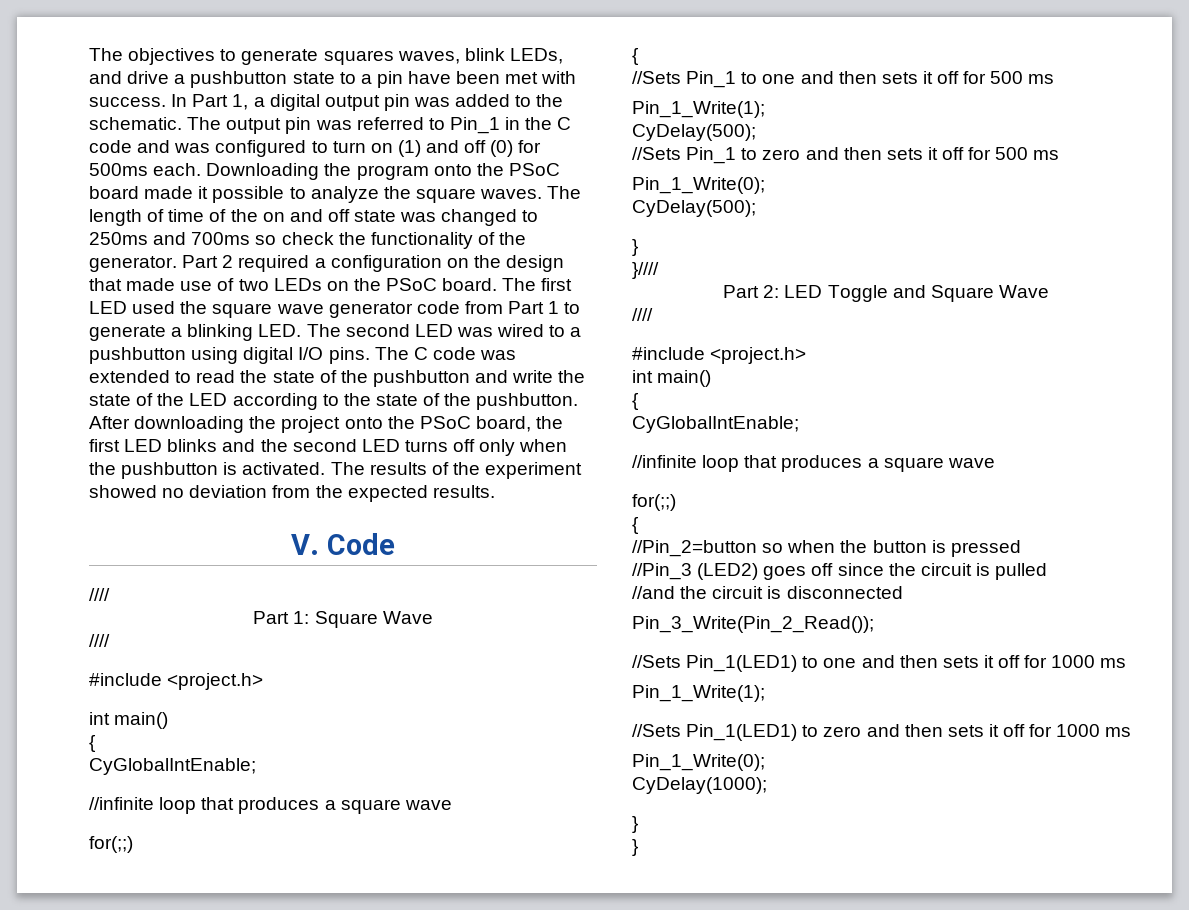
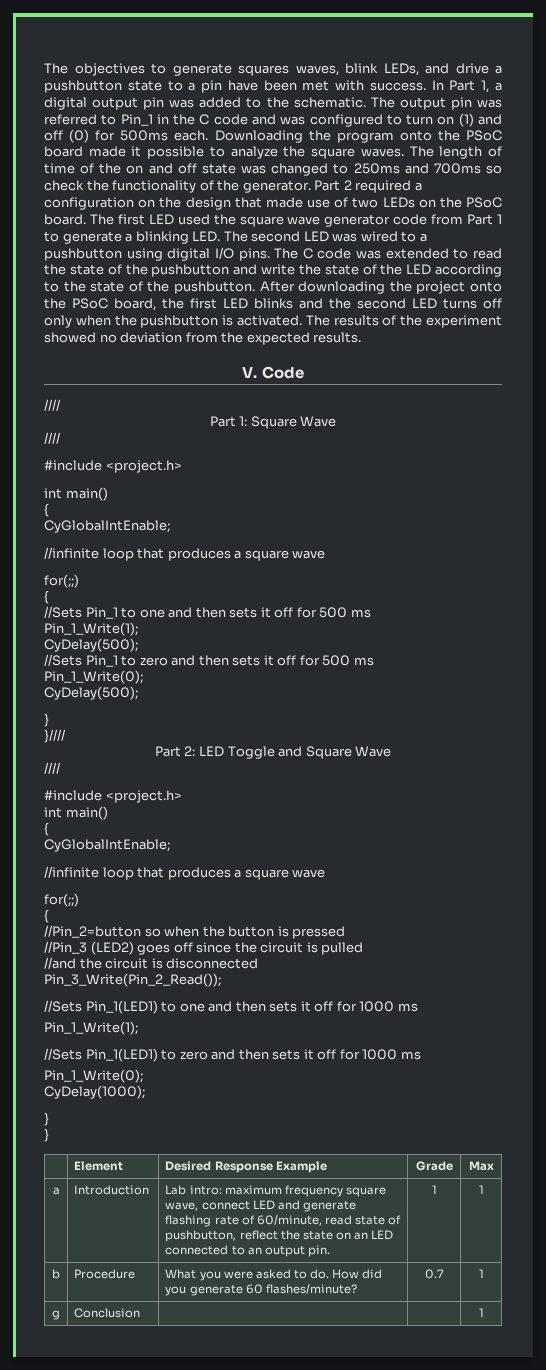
(638, 847) none -> [74,1161,124,1171] [165,1161,327,1173] [415,1161,453,1171] [468,1161,494,1171] [52,1187,60,1195] [74,1185,150,1195] [165,1185,386,1197] [165,1200,356,1212] [165,1215,402,1227] [165,1230,394,1242] [165,1245,330,1257] [431,1185,437,1194] [478,1185,484,1194] [52,1269,60,1279] [74,1269,136,1279] [165,1269,383,1281] [165,1284,357,1296] [424,1269,444,1279] [478,1269,484,1278] [52,1310,60,1320] [74,1308,141,1318] [478,1308,484,1317] // | Element | Desired Response Example | Grade | Max // a | Introduction | Lab intro: maximum frequency square wave, connect LED and generate flashing rate of 60/minute, read state of pushbutton, reflect the state on an LED connected to an output pin. | 1 | 1 // b | Procedure | What you were asked to do. How did you generate 60 flashes/minute? | 0.7 | 1 // g | Conclusion | | | 1

